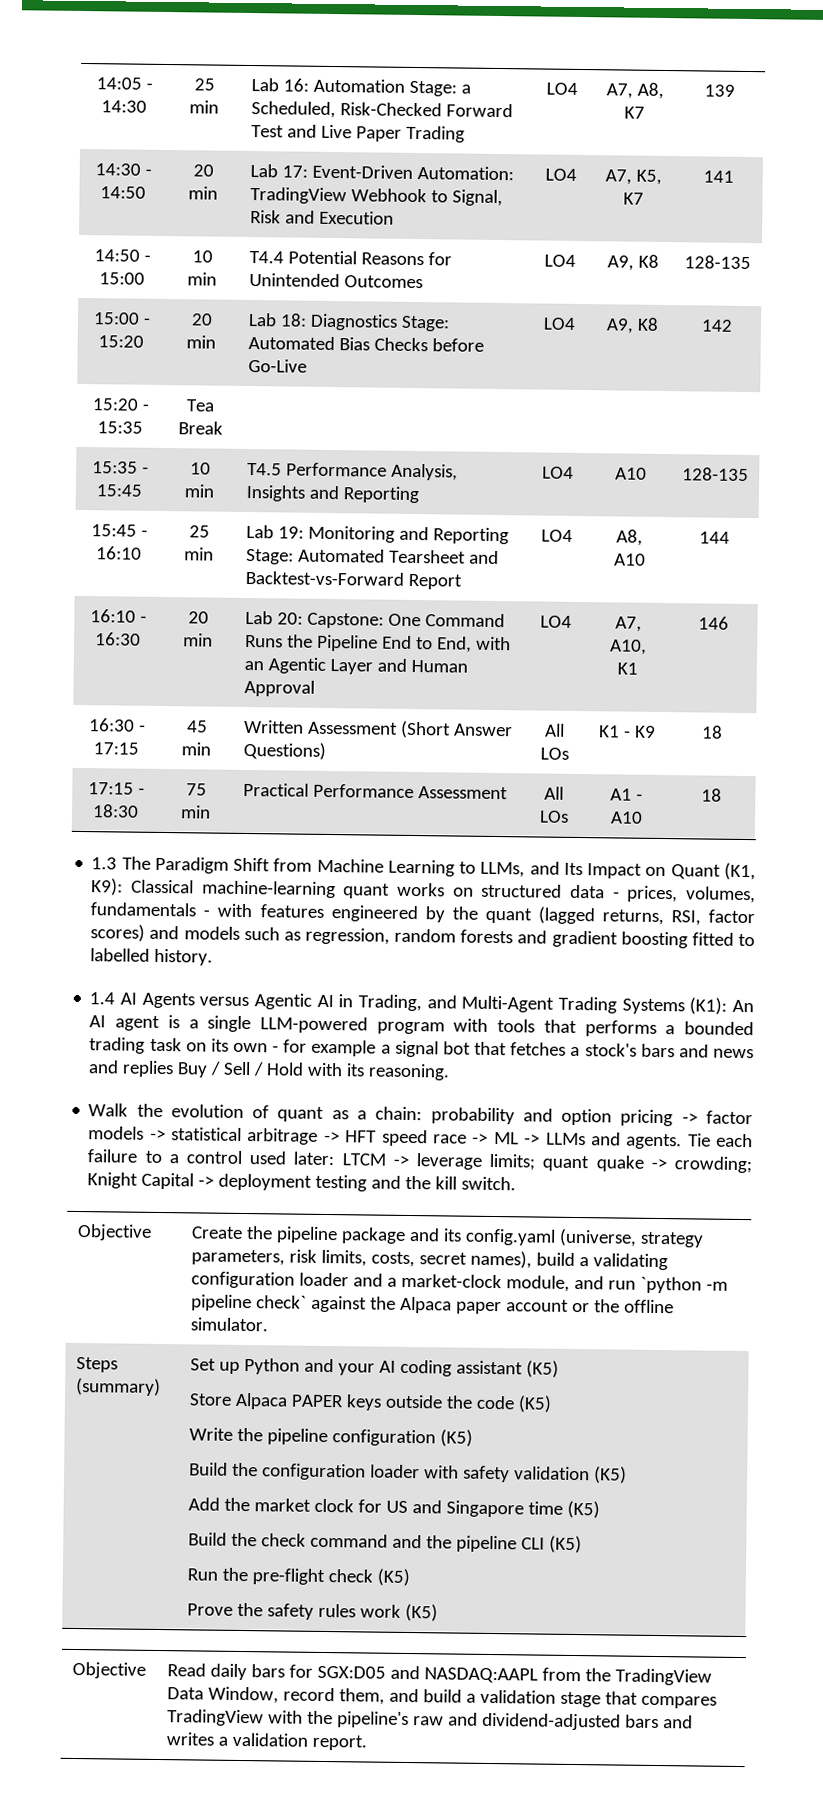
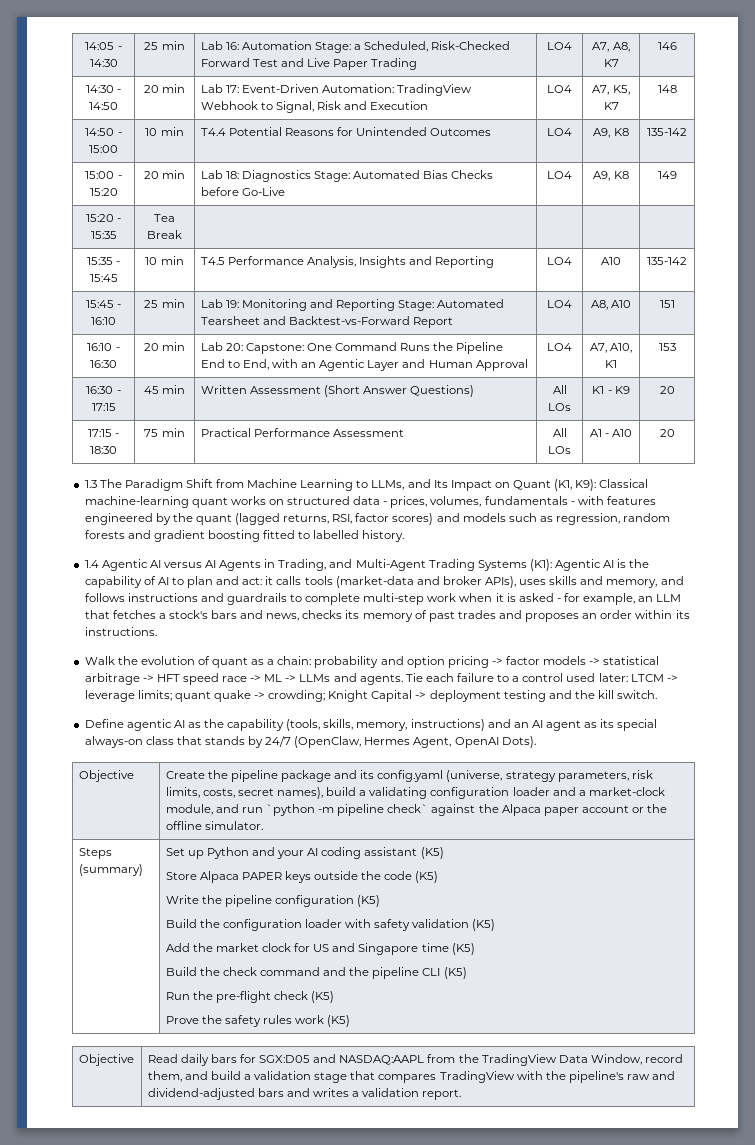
[704,84,735,97] 139 -> [657,42,677,50] 146
[703,170,734,183] 141 -> [657,85,677,93] 148
[684,255,751,270] 128-135 -> [647,128,687,136] 135-142
[701,319,733,332] 142 -> [657,171,677,179] 149
[682,467,749,482] 128-135 -> [647,257,687,265] 135-142
[699,531,730,544] 144 -> [659,300,675,308] 151
[698,616,729,630] 146 -> [658,343,676,351] 153
[701,725,723,739] 18 -> [659,386,675,394] 20
[701,788,722,802] 18 -> [659,429,675,437] 20
[120,992,334,1010] AI Agents versus Agentic AI -> [101,559,262,571] Agentic AI versus AI Agents
[731,999,754,1013] [89,1015,754,1037] [89,1037,471,1058] An AI agent is a single LLM-powered program with tools that performs a bounded trading task on its own - for example a signal bot -> [555,559,650,571] [84,576,684,588] [84,593,682,605] Agentic AI is the capability of AI to plan and act: it calls tools (market-data and broker APIs), uses skills and memory, and follows instructions and guardrails to complete multi-step work when it is asked - for example, an LLM
[713,1048,755,1059] [88,1060,451,1081] news and replies Buy / Sell / Hold with its reasoning. -> [266,610,690,622] [84,627,157,636] news, checks its memory of past trades and proposes an order within its instructions.
(517, 1183) none -> [84,719,658,731] [84,736,536,748] // Define agentic AI as the capability (tools, skills, memory, instructions) and an AI agent as its special always-on class that stands by 24/7 (OpenClaw, Hermes Agent, OpenAI Dots).

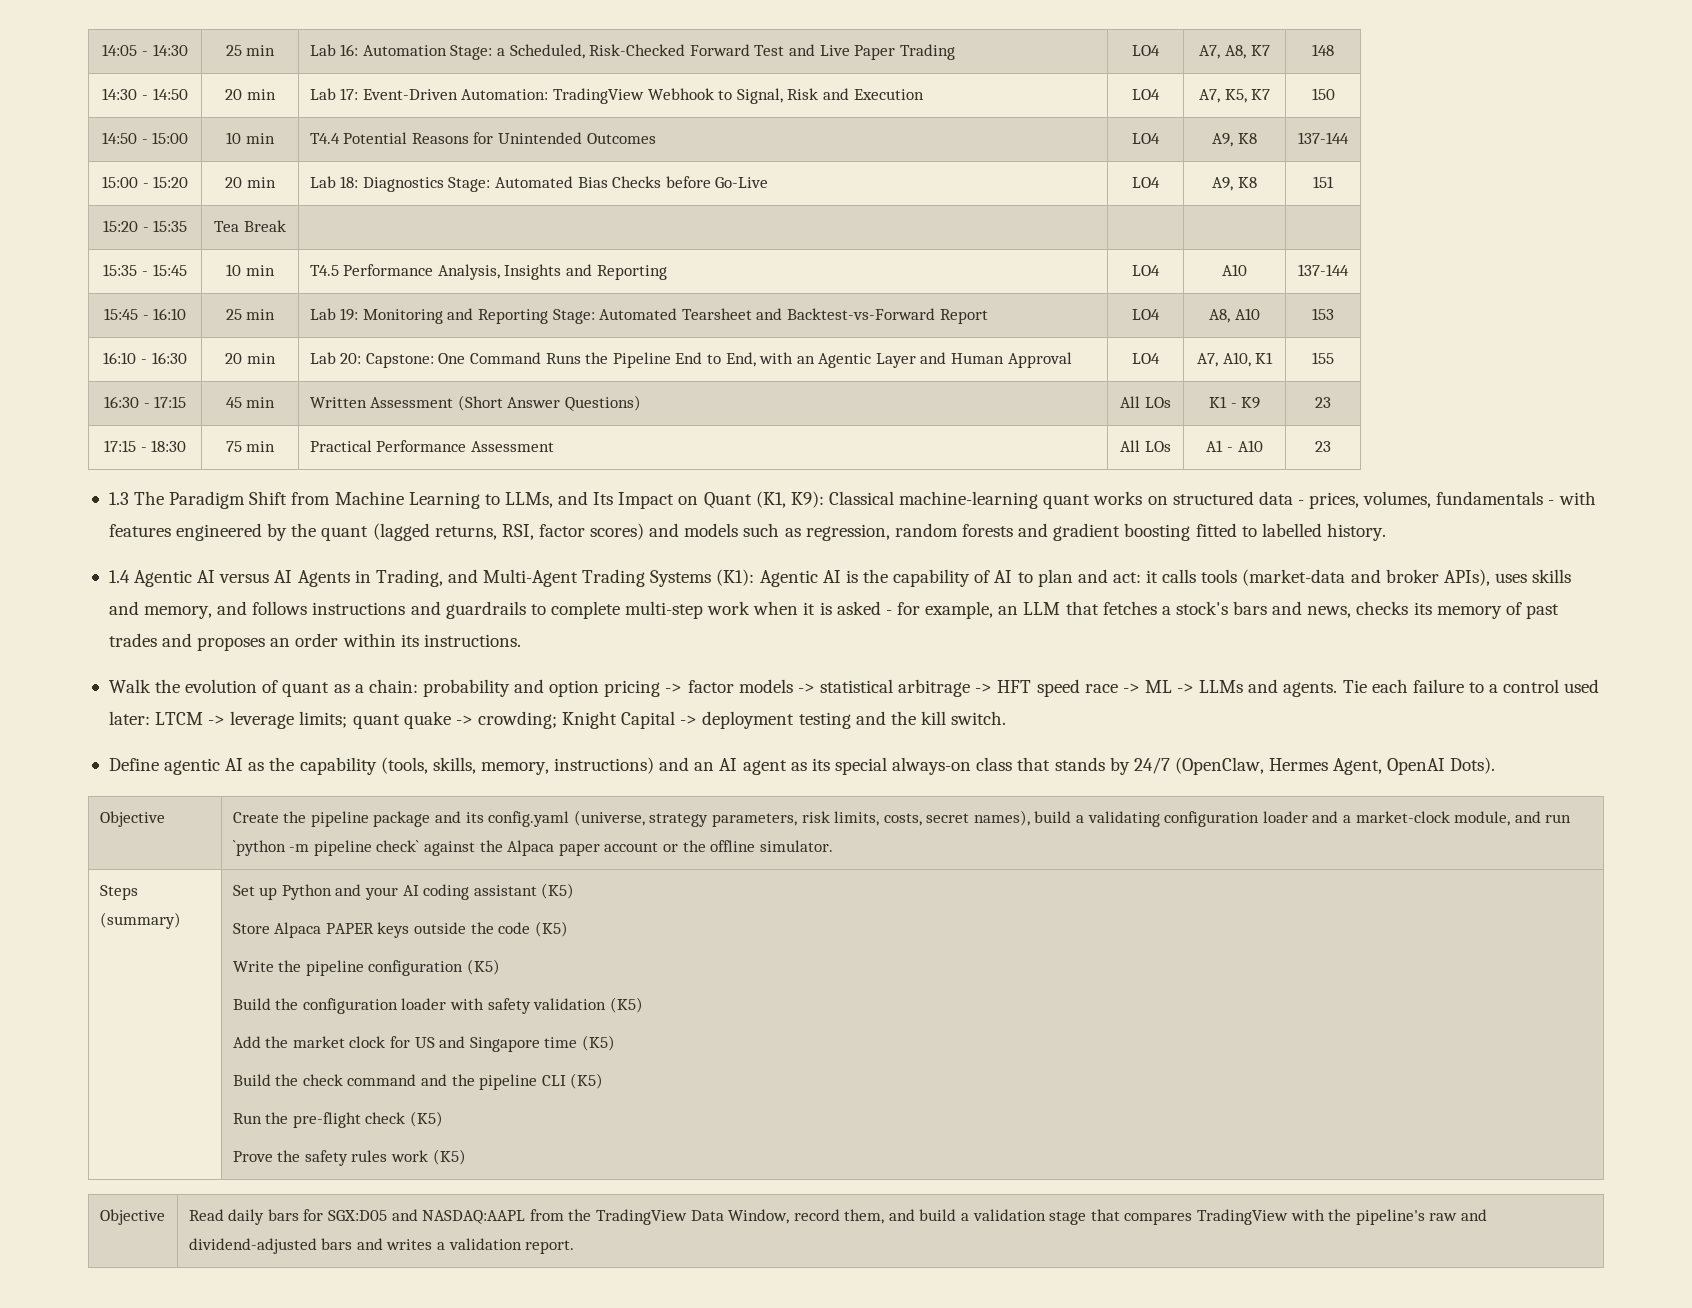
[657,42,677,50] 146 -> [1312,44,1334,56] 148
[657,85,677,93] 148 -> [1311,88,1335,100] 150
[647,128,687,136] 135-142 -> [1298,132,1349,144] 137-144
[657,171,677,179] 149 -> [1313,176,1334,188] 151
[647,257,687,265] 135-142 -> [1298,264,1349,276] 137-144
[659,300,675,308] 151 -> [1312,308,1334,320] 153
[658,343,676,351] 153 -> [1312,352,1334,364] 155
[659,386,675,394] 20 -> [1315,397,1331,408] 23
[659,429,675,437] 20 -> [1315,441,1331,452] 23

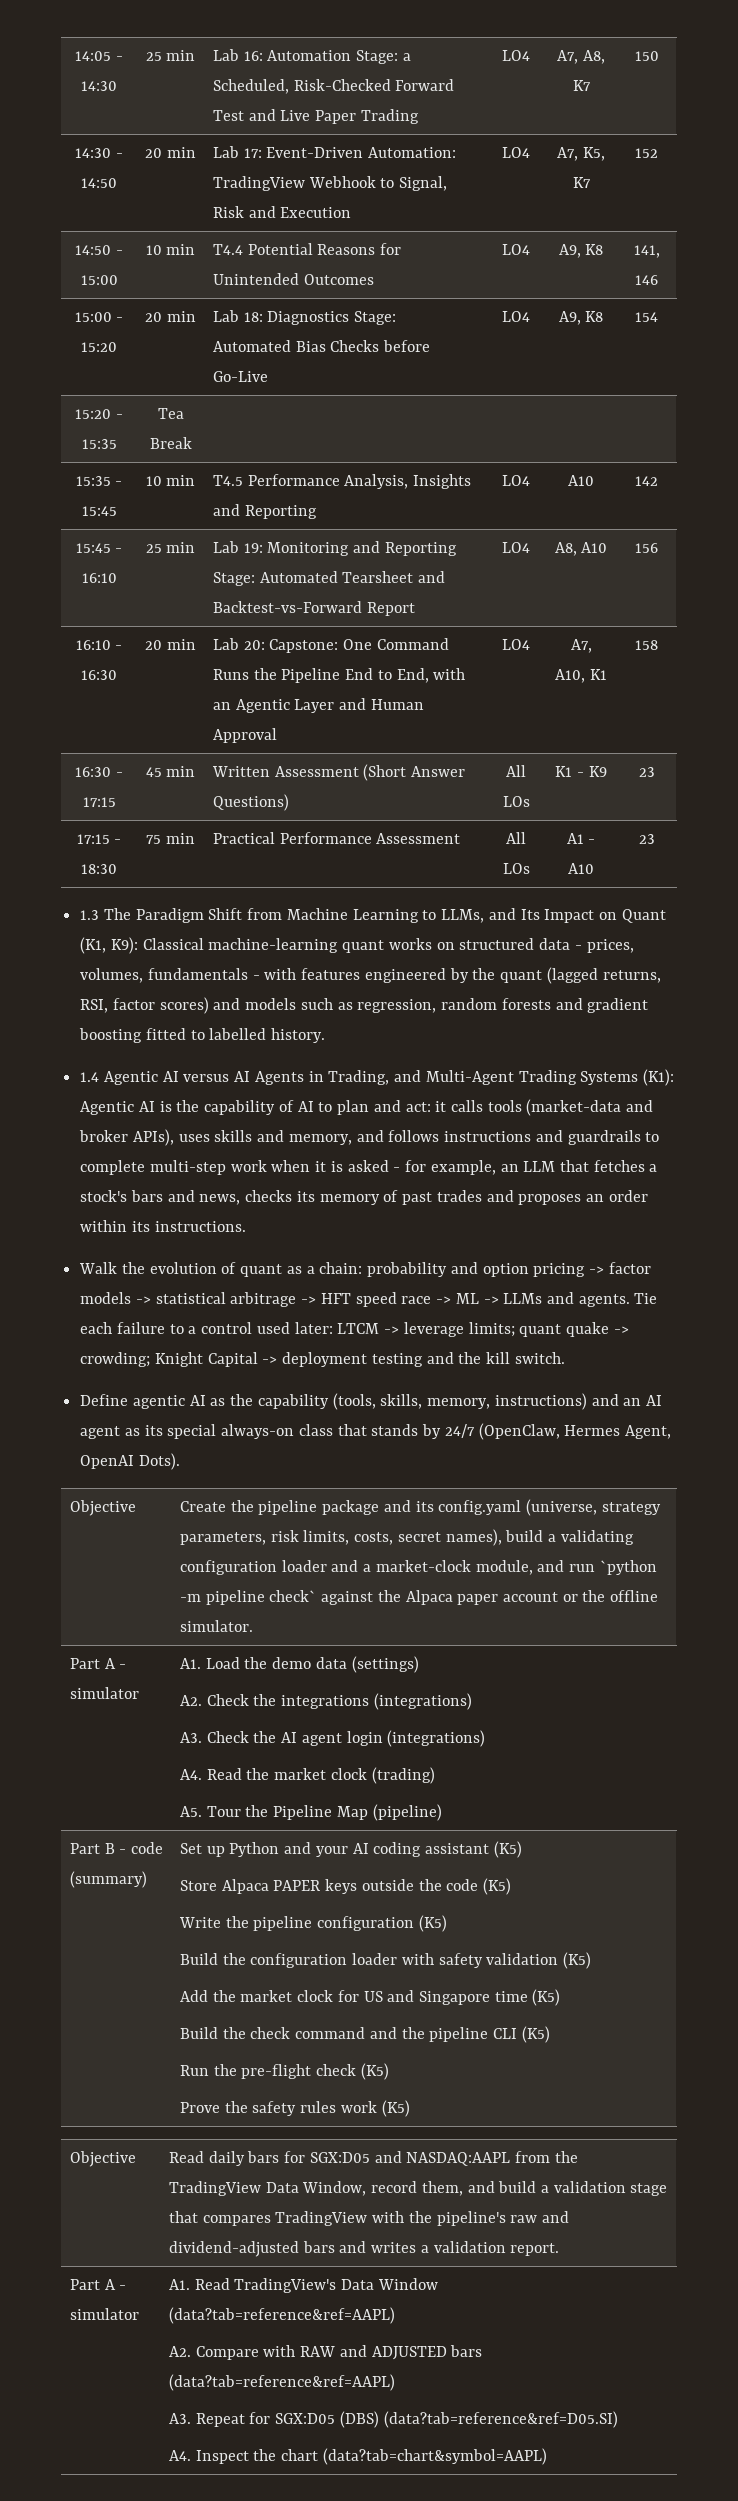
[1312,44,1334,56] 148 -> [634,51,659,61] 150
[1311,88,1335,100] 150 -> [635,148,658,158] 152
[1298,132,1349,144] 137-144 -> [633,245,660,258] [635,275,658,285] 141, 146
[1313,176,1334,188] 151 -> [635,312,658,322] 154
[1298,264,1349,276] 137-144 -> [635,476,658,486] 142
[1312,308,1334,320] 153 -> [635,543,658,553] 156
[1312,352,1334,364] 155 -> [635,640,658,650] 158
[99,885,138,900] Steps -> [69,1658,127,1669] [69,1687,139,1699] [179,1656,419,1673] [179,1693,472,1710] [179,1730,486,1747] [179,1767,435,1784] [179,1804,442,1821] [69,1842,164,1854] Part A - simulator | A1. Load the demo data (settings) // A2. Check the integrations (integrations) // A3. Check the AI agent login (integrations) // A4. Read the market clock (trading) // A5. Tour the Pipeline Map (pipeline) // Part B - code
(575, 1247) none -> [69,2279,127,2290] [69,2308,139,2320] [168,2278,438,2293] [168,2307,395,2324] [168,2345,483,2360] [168,2374,395,2391] [168,2411,618,2428] [168,2448,547,2465] // Part A - simulator | A1. Read TradingView's Data Window (data?tab=reference&ref=AAPL) // A2. Compare with RAW and ADJUSTED bars (data?tab=reference&ref=AAPL) // A3. Repeat for SGX:D05 (DBS) (data?tab=reference&ref=D05.SI) // A4. Inspect the chart (data?tab=chart&symbol=AAPL)

